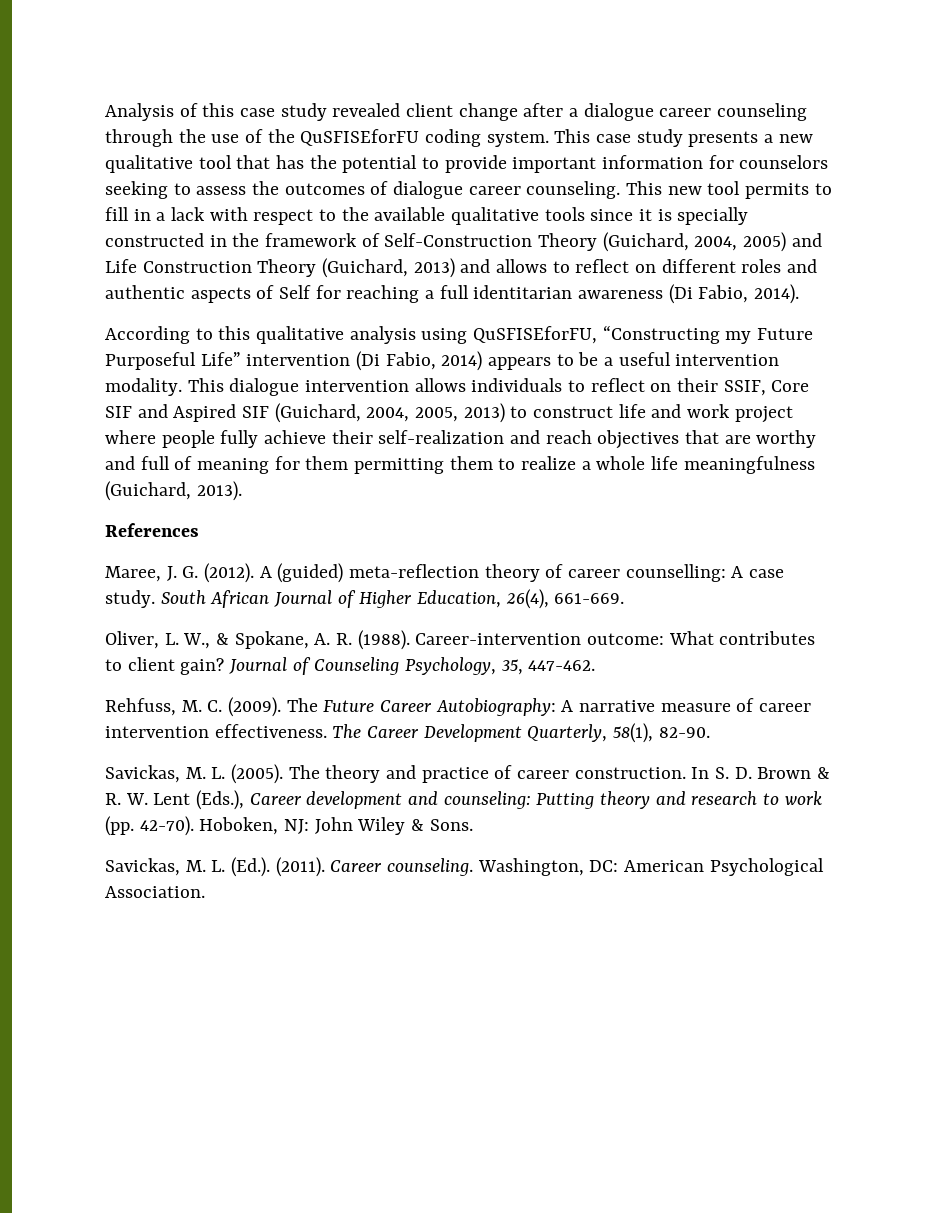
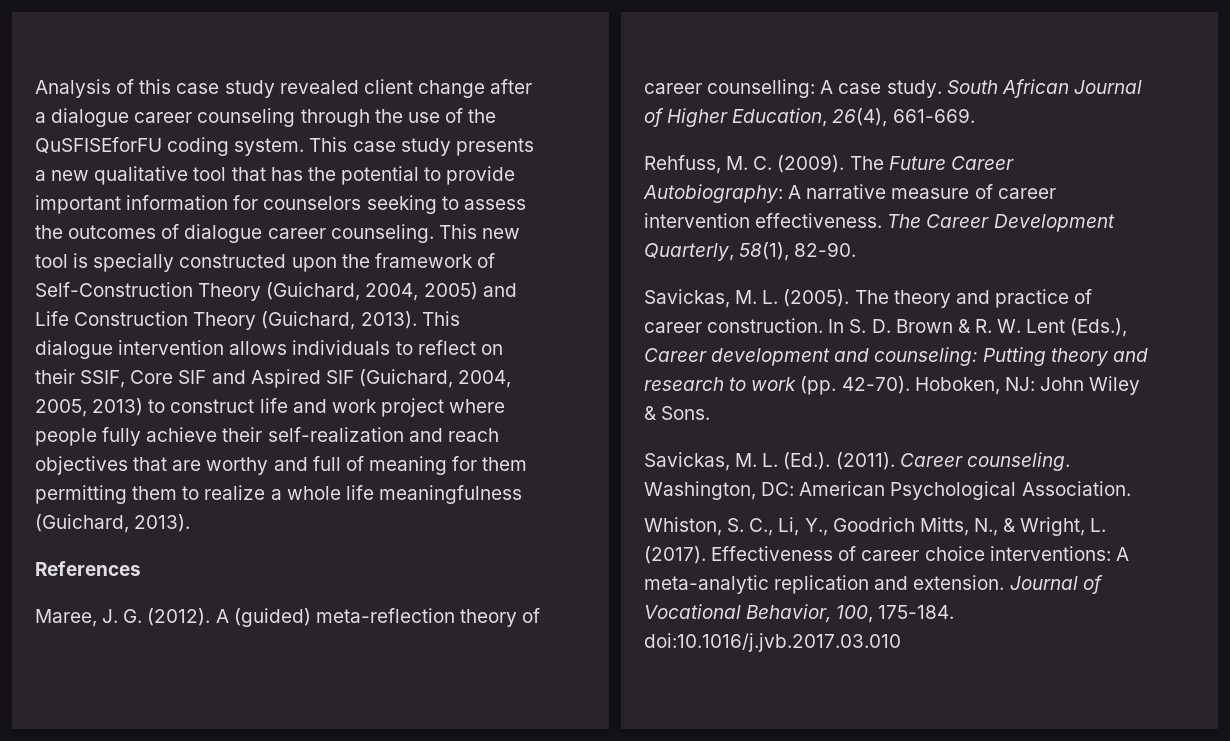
[745,183,832,199] [105,207,653,225] permits to fill in a lack with respect to the available qualitative tools since it -> (68, 261) none
[209,235,227,247] in -> [291,257,337,272] upon
[413,258,818,278] [105,284,800,304] [105,325,814,344] [105,351,780,371] [105,378,182,396] 2013) and allows to reflect on different roles and authentic aspects of Self for reaching a full identitarian awareness (Di Fabio, 2014). // According to this qualitative analysis using QuSFISEforFU, “Constructing my Future Purposeful Life” intervention (Di Fabio, 2014) appears to be a useful intervention modality. -> [360,311,417,329] 2013).
[105,630,816,650] [105,657,596,675] // Oliver, L. W., & Spokane, A. R. (1988). Career-intervention outcome: What contributes to client gain? Journal of Counseling Psychology, 35, 447-462. -> (975, 115) none
(205, 892) none -> [644,517,1107,536] [644,546,1129,564] [644,575,1103,594] [644,604,955,623] [644,633,901,652] // Whiston, S. C., Li, Y., Goodrich Mitts, N., & Wright, L. (2017). Effectiveness of career choice interventions: A meta-analytic replication and extension. Journal of Vocational Behavior, 100, 175-184. doi:10.1016/j.jvb.2017.03.010

